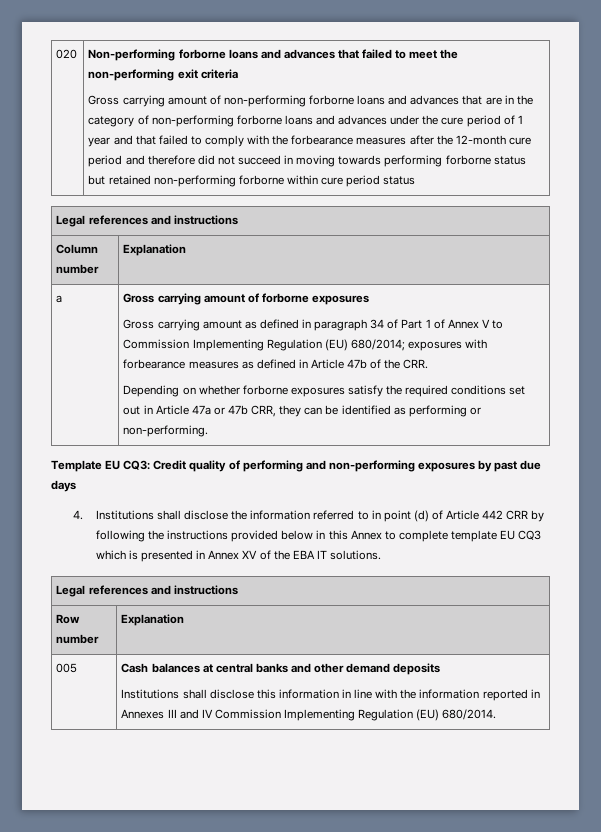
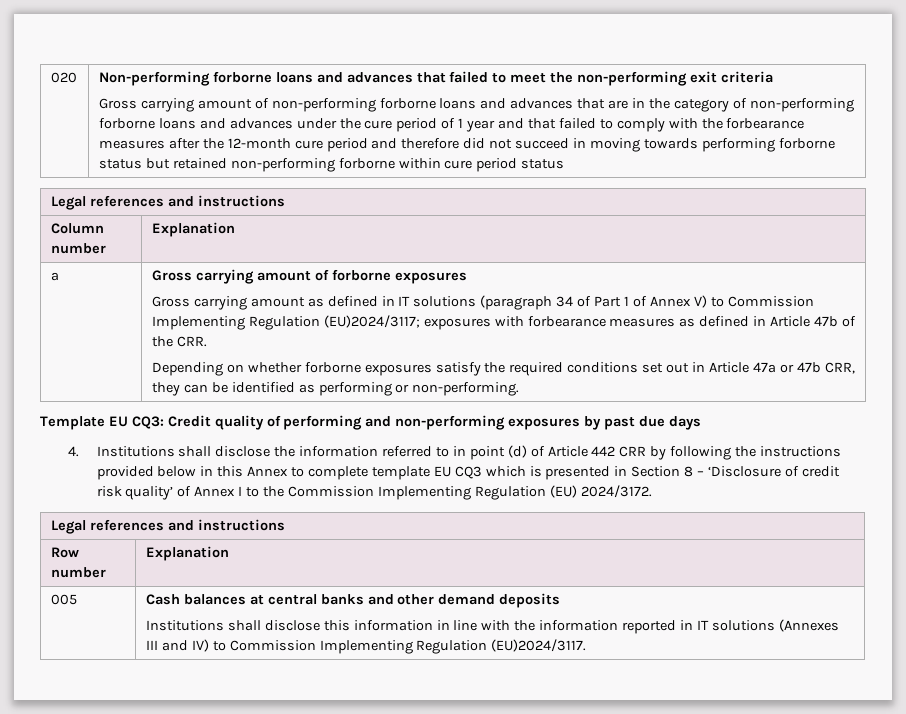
[314,319,368,331] paragraph -> [398,295,553,310] IT solutions (paragraph
[481,319,503,329] [123,339,405,351] V to Commission Implementing Regulation (EU) 680/2014; -> [693,295,814,308] [151,315,420,330] V) to Commission Implementing Regulation (EU)2024/3117;
[208,550,381,560] Annex XV of the EBA IT solutions. -> [631,466,840,477] [96,485,652,500] Section 8 – ‘Disclosure of credit risk quality’ of Annex I to the Commission Implementing Regulation (EU) 2024/3172.
[121,709,497,721] Annexes III and IV Commission Implementing Regulation (EU) 680/2014. -> [696,619,839,632] [145,639,587,654] IT solutions (Annexes III and IV) to Commission Implementing Regulation (EU)2024/3117.

